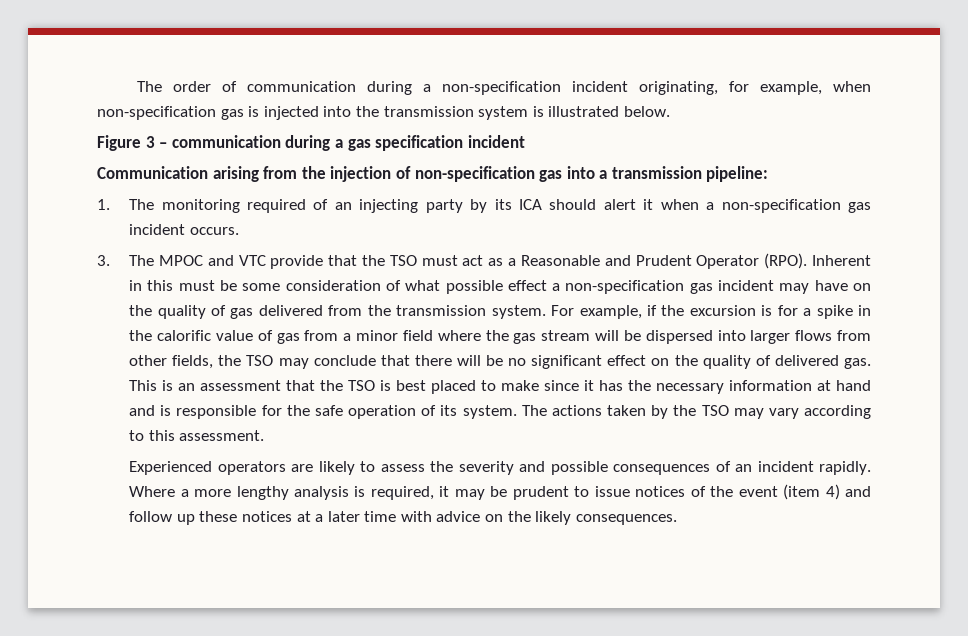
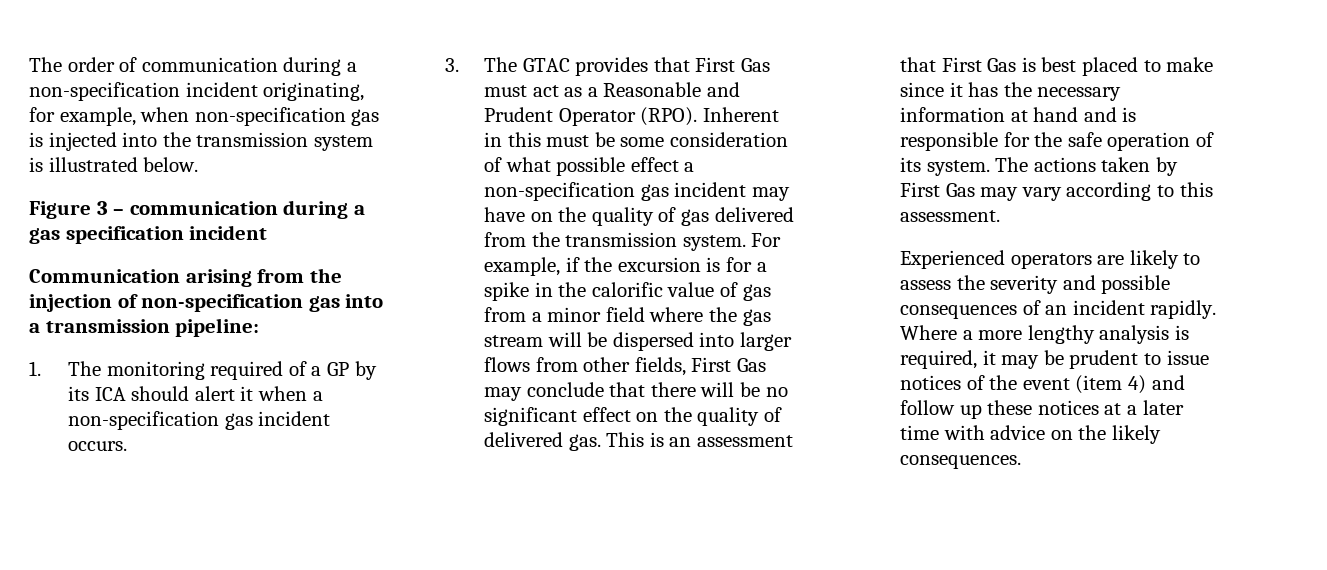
[334,199,463,213] an injecting party -> [311,362,349,376] a GP
[158,255,417,269] MPOC and VTC provide that the TSO -> [522,57,770,76] GTAC provides that First Gas
[218,355,274,366] the TSO -> [691,357,766,372] First Gas
[320,380,376,391] the TSO -> [941,57,1017,72] First Gas
[673,405,729,416] the TSO -> [900,182,975,197] First Gas

